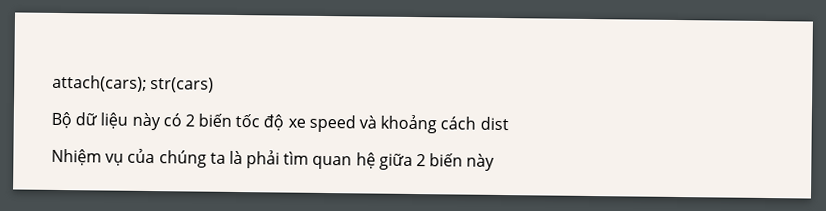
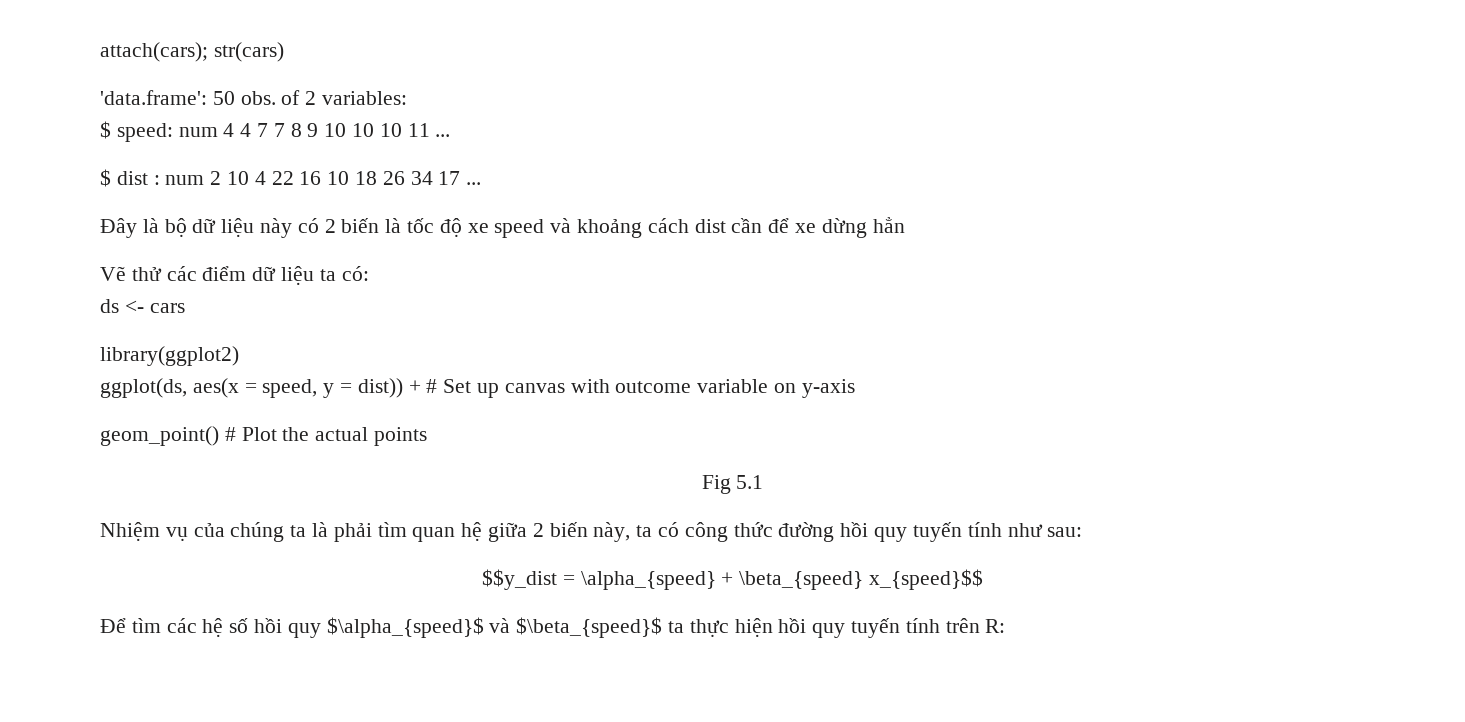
[51,111,72,129] Bộ -> [100,90,408,105] [100,121,451,142] [100,169,482,187] [100,218,187,238] 'data.frame': 50 obs. of 2 variables: // $ speed: num 4 4 7 7 8 9 10 10 10 11 ... // $ dist : num 2 10 4 22 16 10 18 26 34 17 ... // Đây là bộ
(233, 120) none -> [385,218,402,233] là
(509, 123) none -> [731,217,905,238] [100,266,369,285] [100,299,185,313] [100,346,239,366] [100,378,855,398] [100,426,428,446] [701,475,764,494] cần để xe dừng hẳn // Vẽ thử các điểm dữ liệu ta có: // ds <- cars // library(ggplot2) // ggplot(ds, aes(x = speed, y = dist)) + # Set up canvas with outcome variable on y-axis // geom_point() # Plot the actual points // Fig 5.1
[466,153,496,171] này -> [593,522,1083,542] [481,569,984,590] [100,617,1006,638] này, ta có công thức đường hồi quy tuyến tính như sau: // $$y_dist = \alpha_{speed} + \beta_{speed} x_{speed}$$ // Để tìm các hệ số hồi quy $\alpha_{speed}$ và $\beta_{speed}$ ta thực hiện hồi quy tuyến tính trên R:

